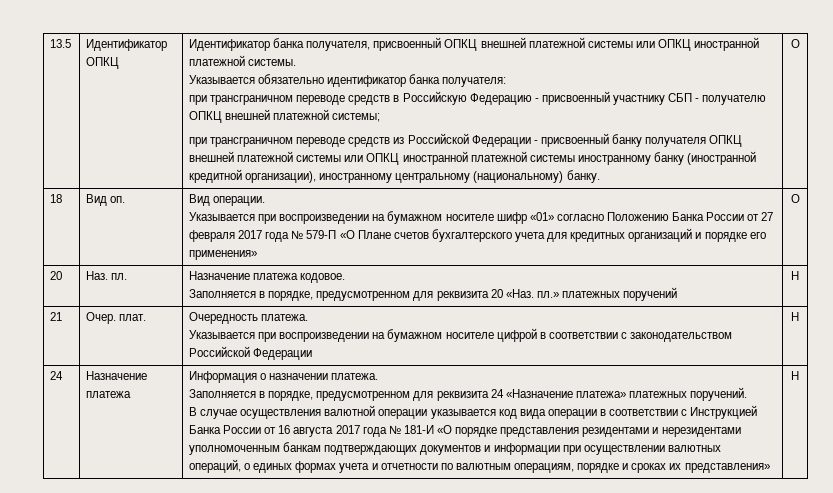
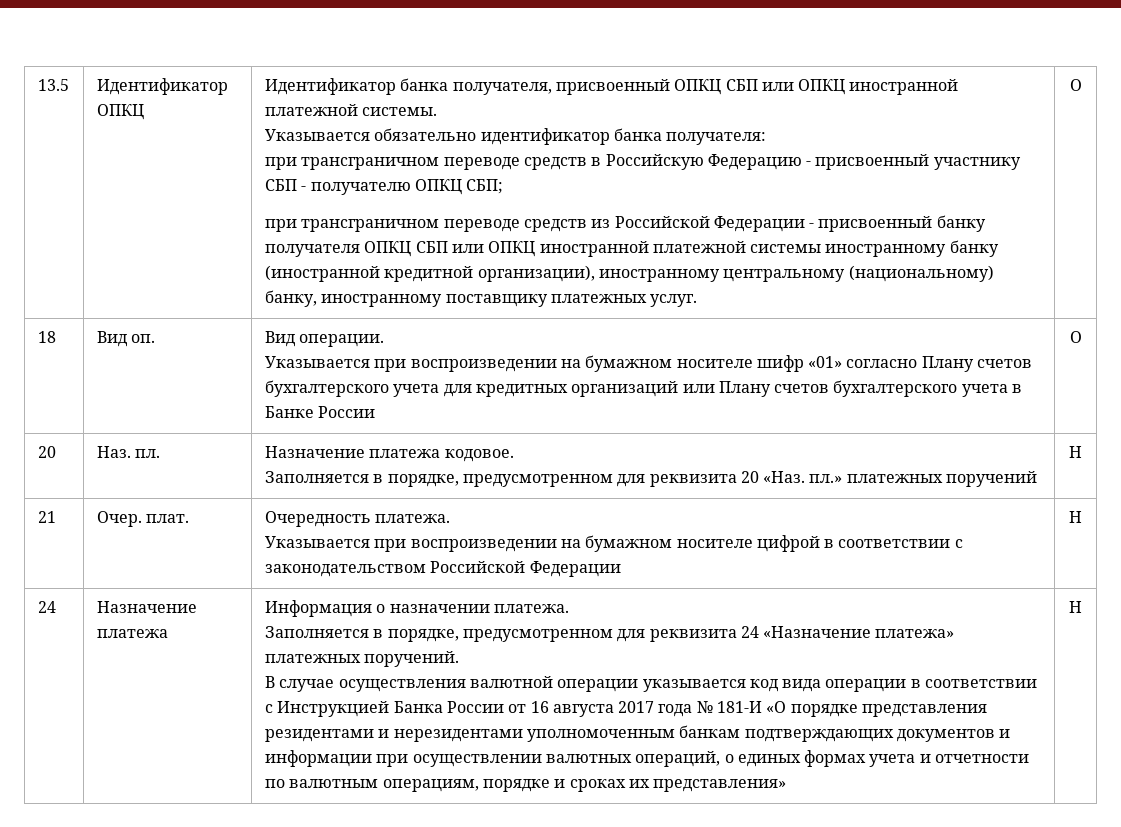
[480,37,633,48] внешней платежной системы -> [725,79,758,91] СБП
[225,109,381,122] внешней платежной системы; -> [466,179,504,194] СБП;
[189,151,342,162] внешней платежной системы -> [415,241,448,253] СБП
[566,170,600,183] банку. -> [264,290,698,307] банку, иностранному поставщику платежных услуг.
[606,212,774,221] [189,230,391,242] Положению Банка России от 27 февраля 2017 года № 579-П «О Плане -> [921,356,974,372] Плану
[695,232,766,242] [189,250,258,260] и порядке его применения» -> [682,380,1023,397] [264,406,376,418] или Плану счетов бухгалтерского учета в Банке России

